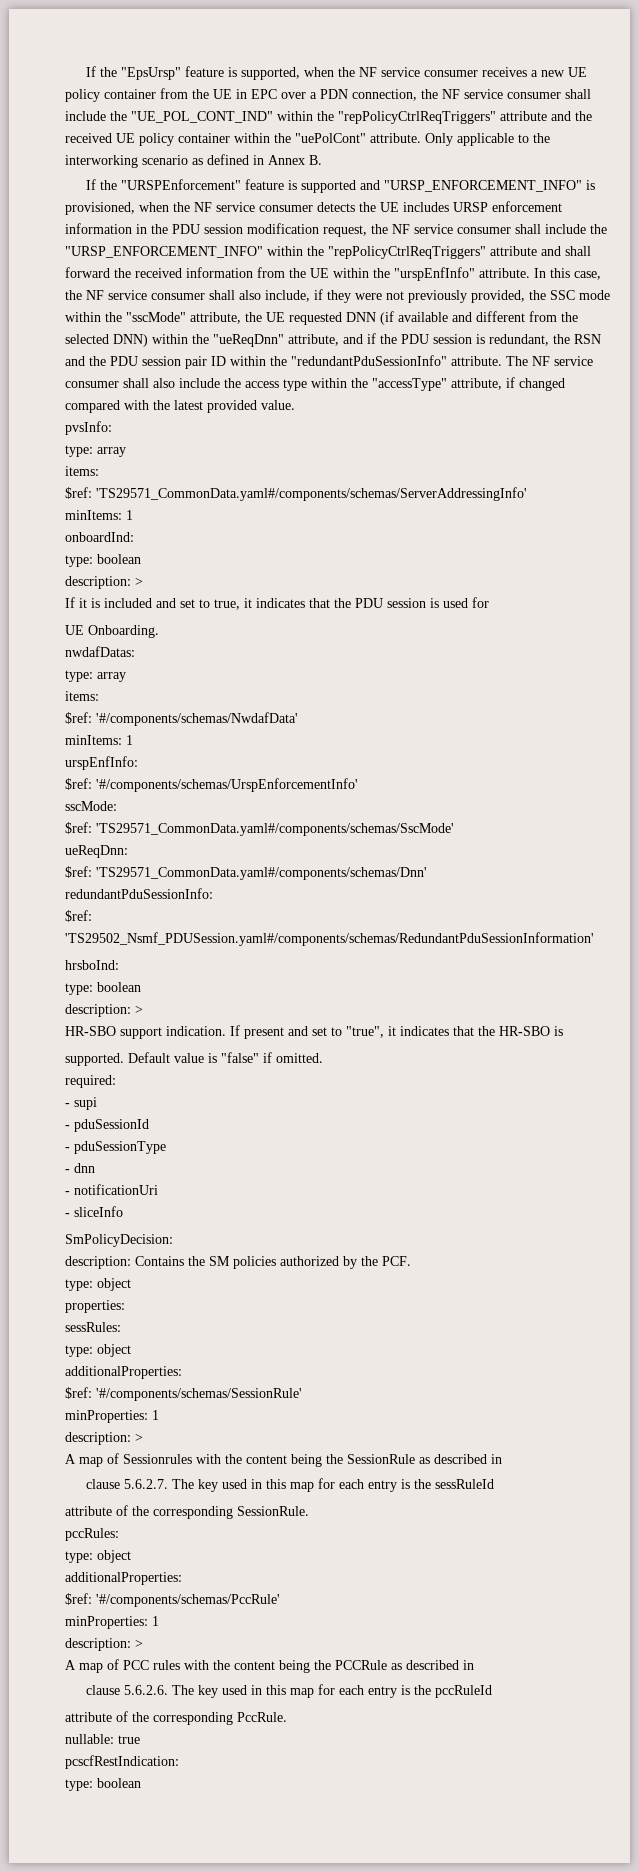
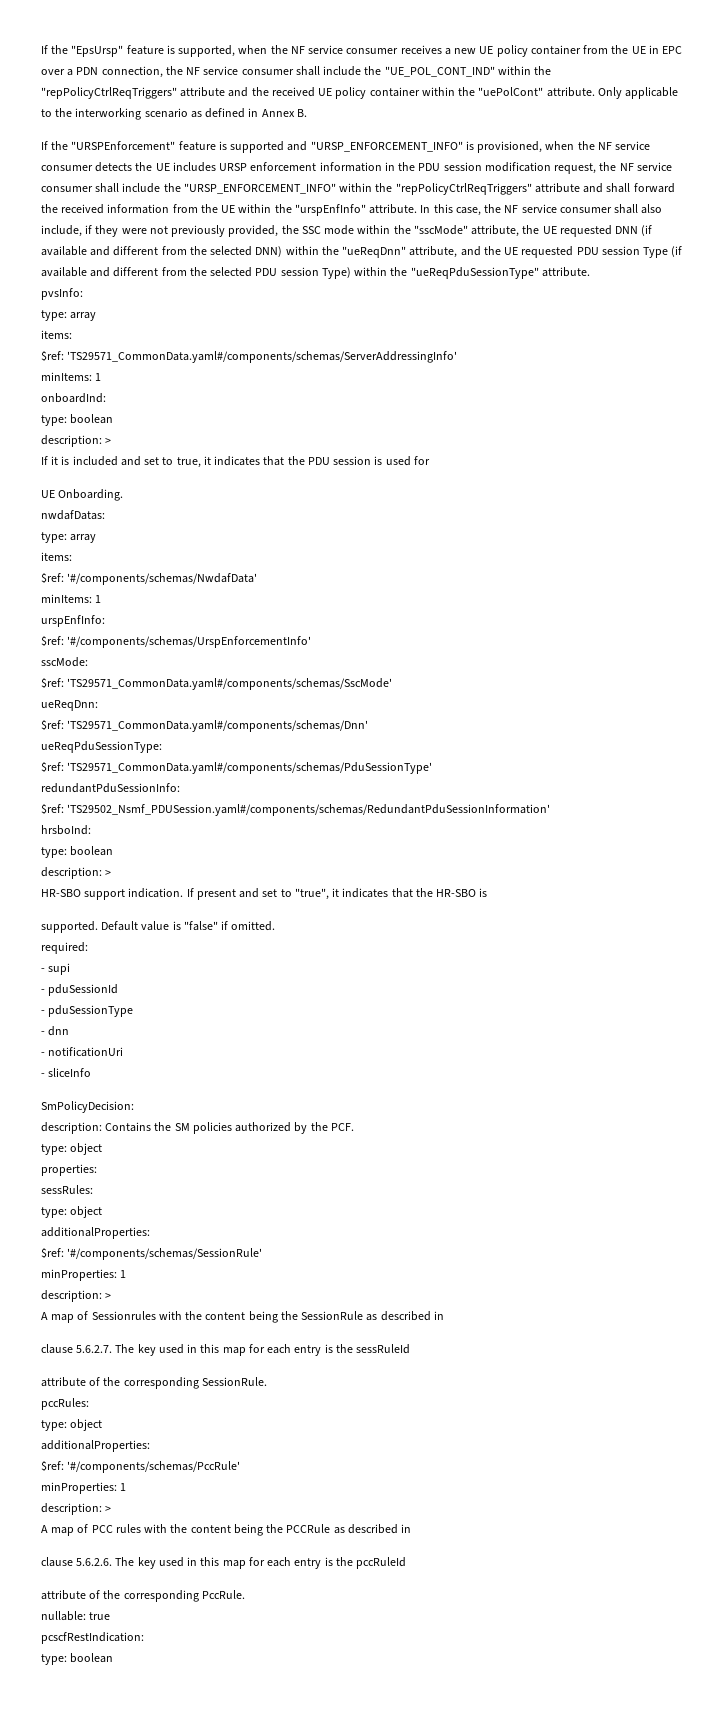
[367,333,601,346] [65,355,593,369] [65,377,565,391] [65,400,295,413] if the PDU session is redundant, the RSN and the PDU session pair ID within the "redundantPduSessionInfo" attribute. The NF service consumer shall also include the access type within the "accessType" attribute, if changed compared with the latest provided value. -> [483,246,683,258] [41,267,590,279] the UE requested PDU session Type (if available and different from the selected PDU session Type) within the "ueReqPduSessionType" attribute.
(427, 873) none -> [41,741,162,753] [41,762,433,774] // ueReqPduSessionType: // $ref: 'TS29571_CommonData.yaml#/components/schemas/PduSessionType'

